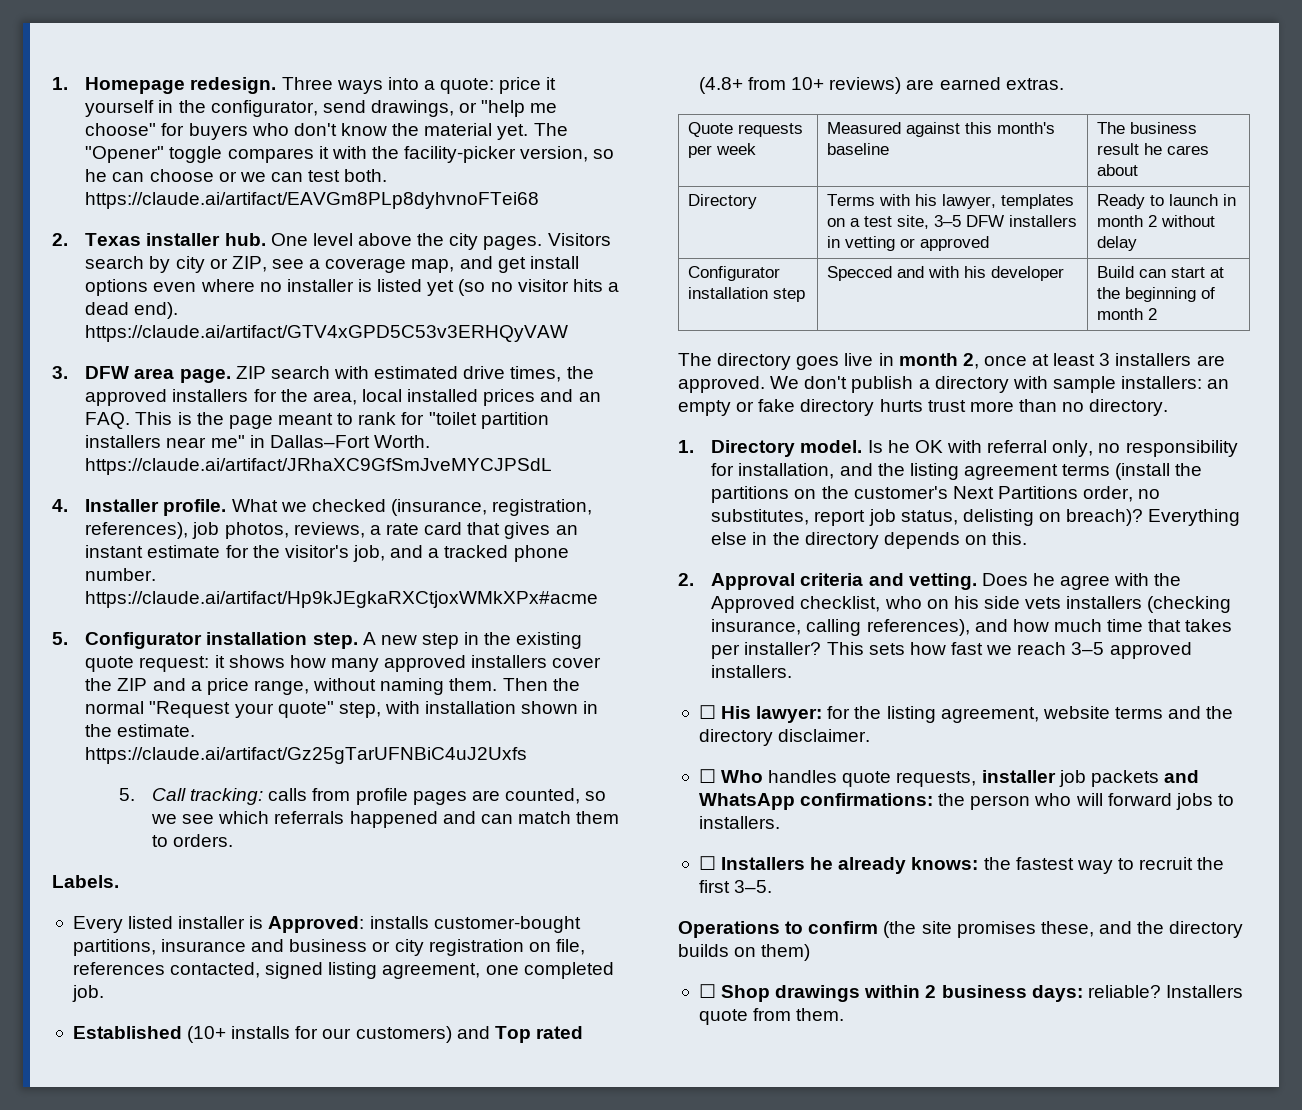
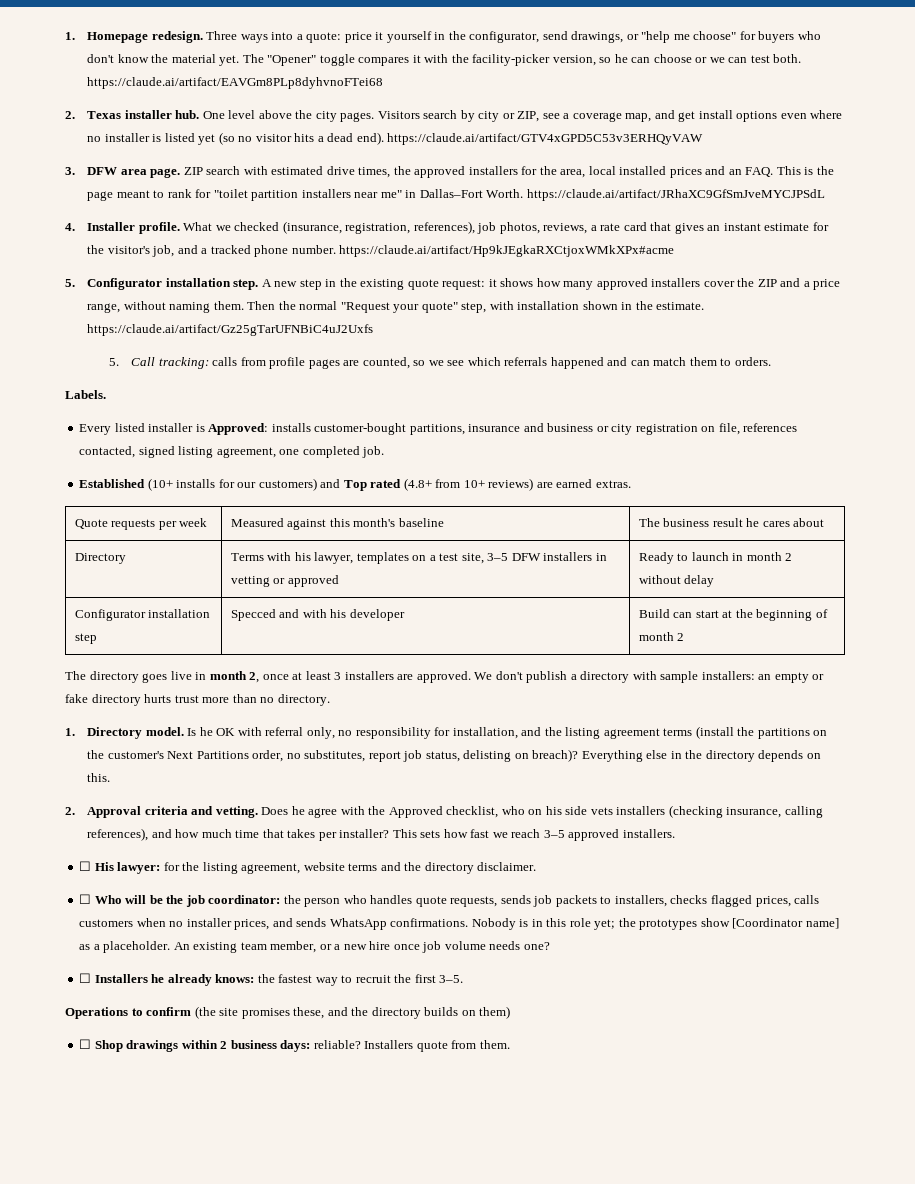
(764, 776) none -> [125,895,367,907] will be the job coordinator: the person who
[981,770,1056,783] installer -> [500,895,531,904] sends
[1163,770,1199,783] [698,793,1234,810] [698,816,780,829] and WhatsApp confirmations: the person who will forward jobs to installers. -> [600,895,820,907] [79,918,839,930] [79,941,550,953] to installers, checks flagged prices, calls customers when no installer prices, and sends WhatsApp confirmations. Nobody is in this role yet; the prototypes show [Coordinator name] as a placeholder. An existing team member, or a new hire once job volume needs one?

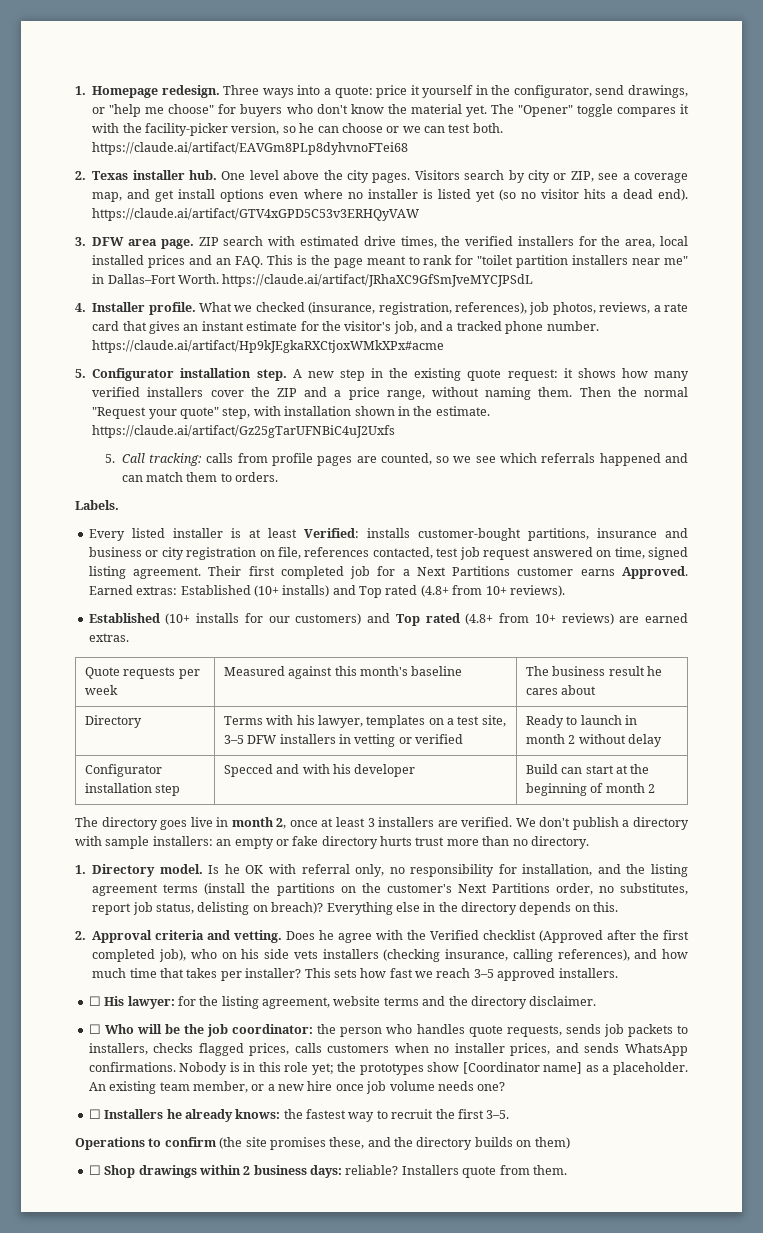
[414,166,466,178] approved -> [465,236,514,246] verified
[596,278,648,290] approved -> [92,387,141,397] verified
[208,423,269,435] Approved: -> [248,528,359,538] at least Verified:
[138,446,385,458] signed listing agreement, one completed job. -> [436,547,688,560] [88,566,688,579] [88,585,565,598] test job request answered on time, signed listing agreement. Their first completed job for a Next Partitions customer earns Approved. Earned extras: Established (10+ installs) and Top rated (4.8+ from 10+ reviews).
[287,575,339,587] approved -> [415,734,464,744] verified
[416,671,471,683] approved. -> [461,817,513,827] verified.
[388,806,499,818] Approved checklist, -> [430,930,689,943] [92,949,186,962] Verified checklist (Approved after the first completed job),

